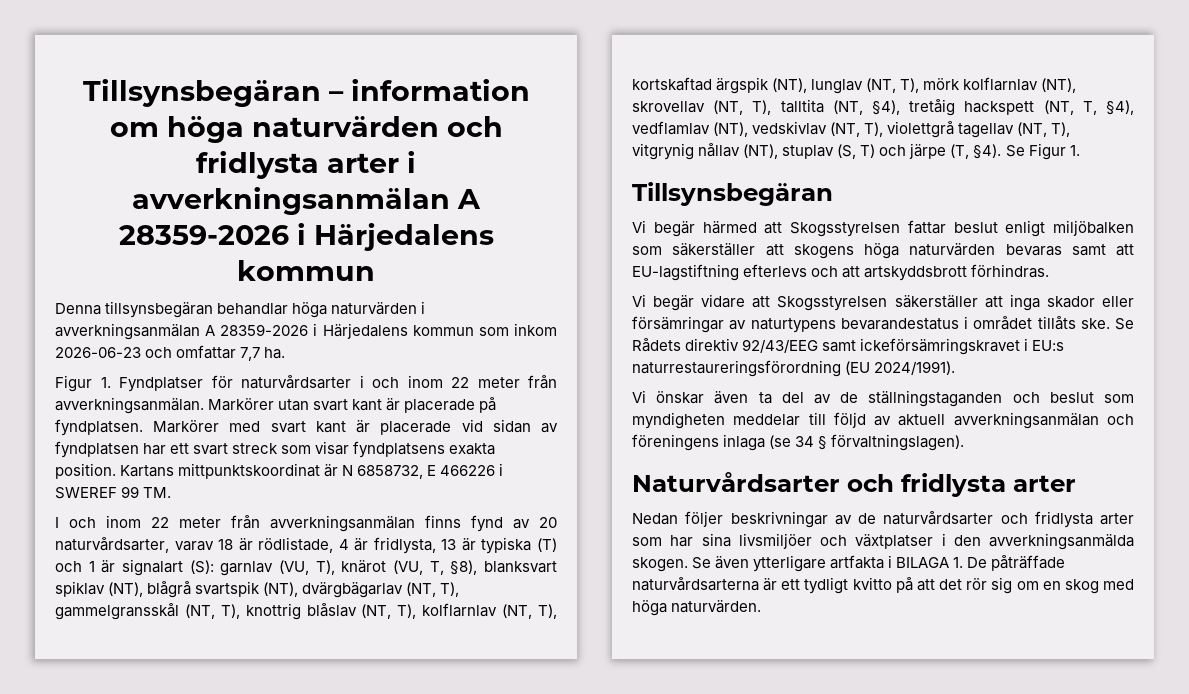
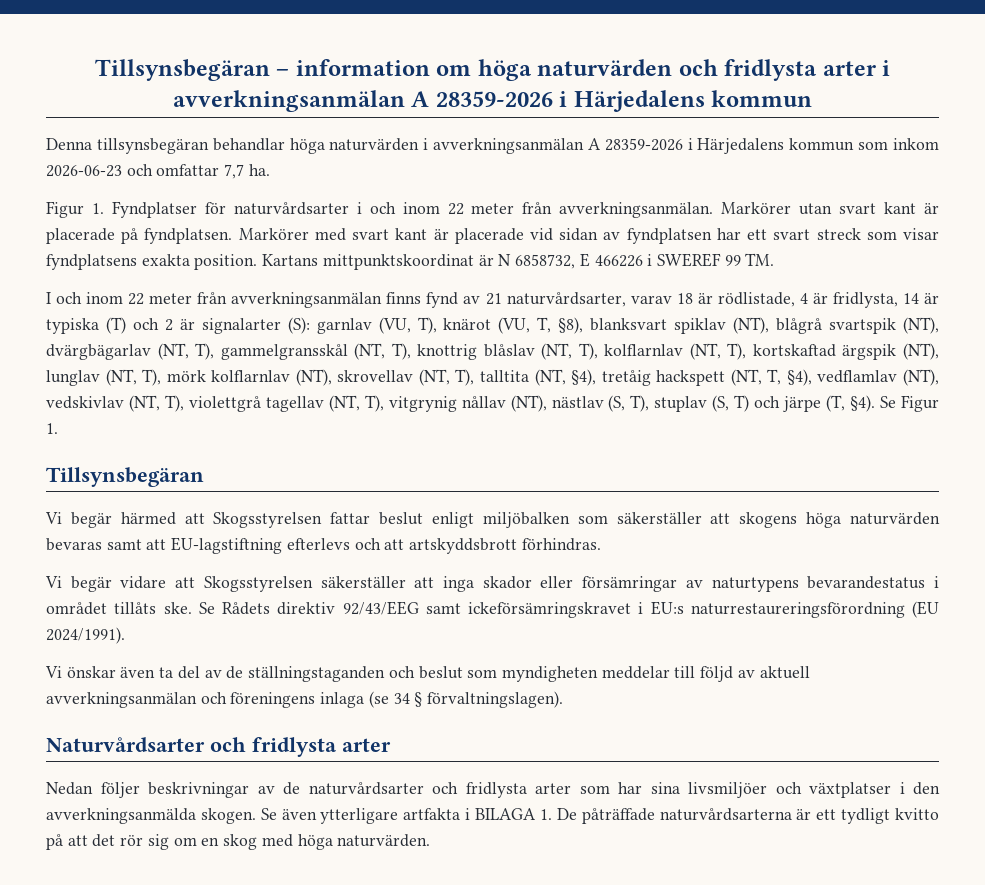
[539,517,557,528] 20 -> [485,293,502,305] 21
[441,539,457,550] 13 -> [902,293,919,304] 14
[88,559,183,576] 1 är signalart -> [164,318,281,334] 2 är signalarter
(779, 151) none -> [551,395,650,412] nästlav (S, T),

